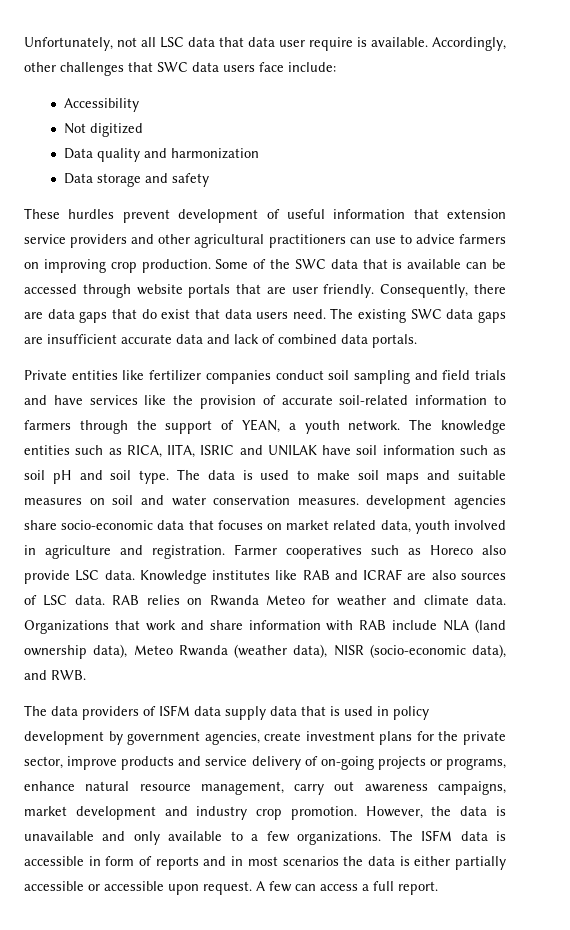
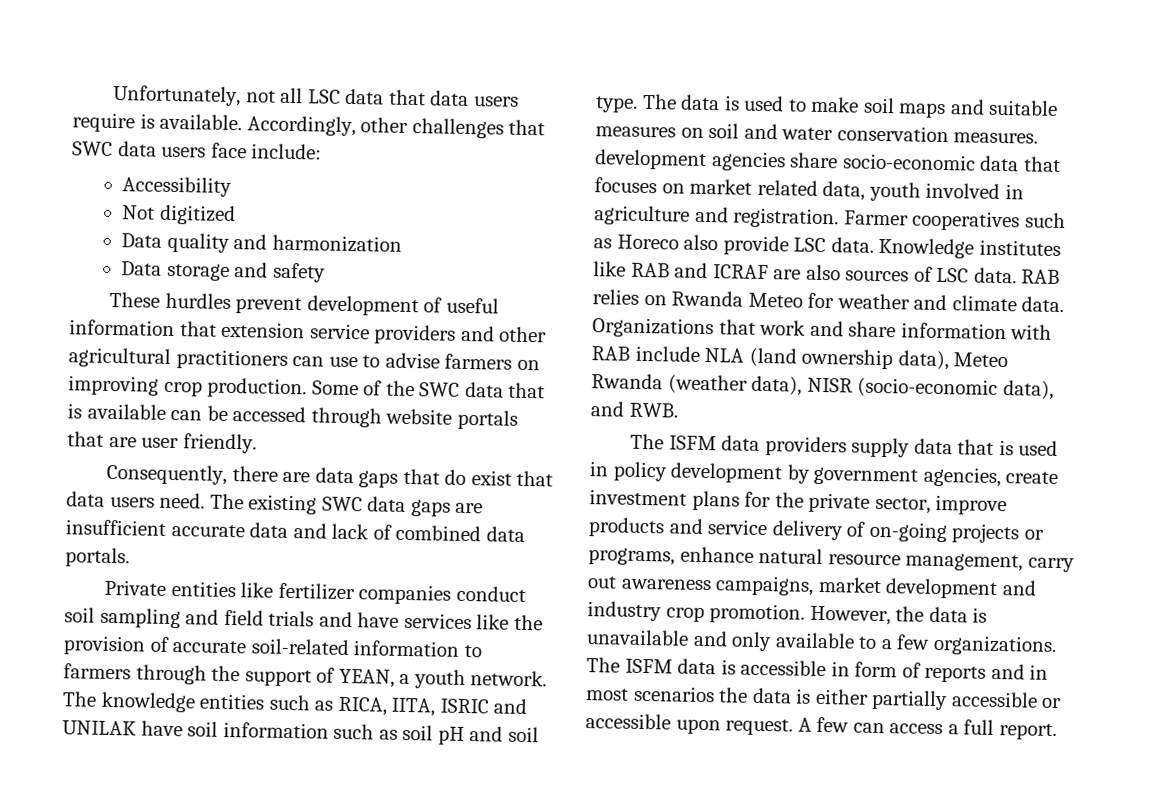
[279,40,305,47] user -> [473,96,519,107] users
[415,234,455,244] advice -> [384,352,440,369] advise
(375, 291) none -> (257, 443) //
(47, 710) none -> [668,435,717,451] ISFM
[143,705,221,716] of ISFM data -> (847, 446) none

